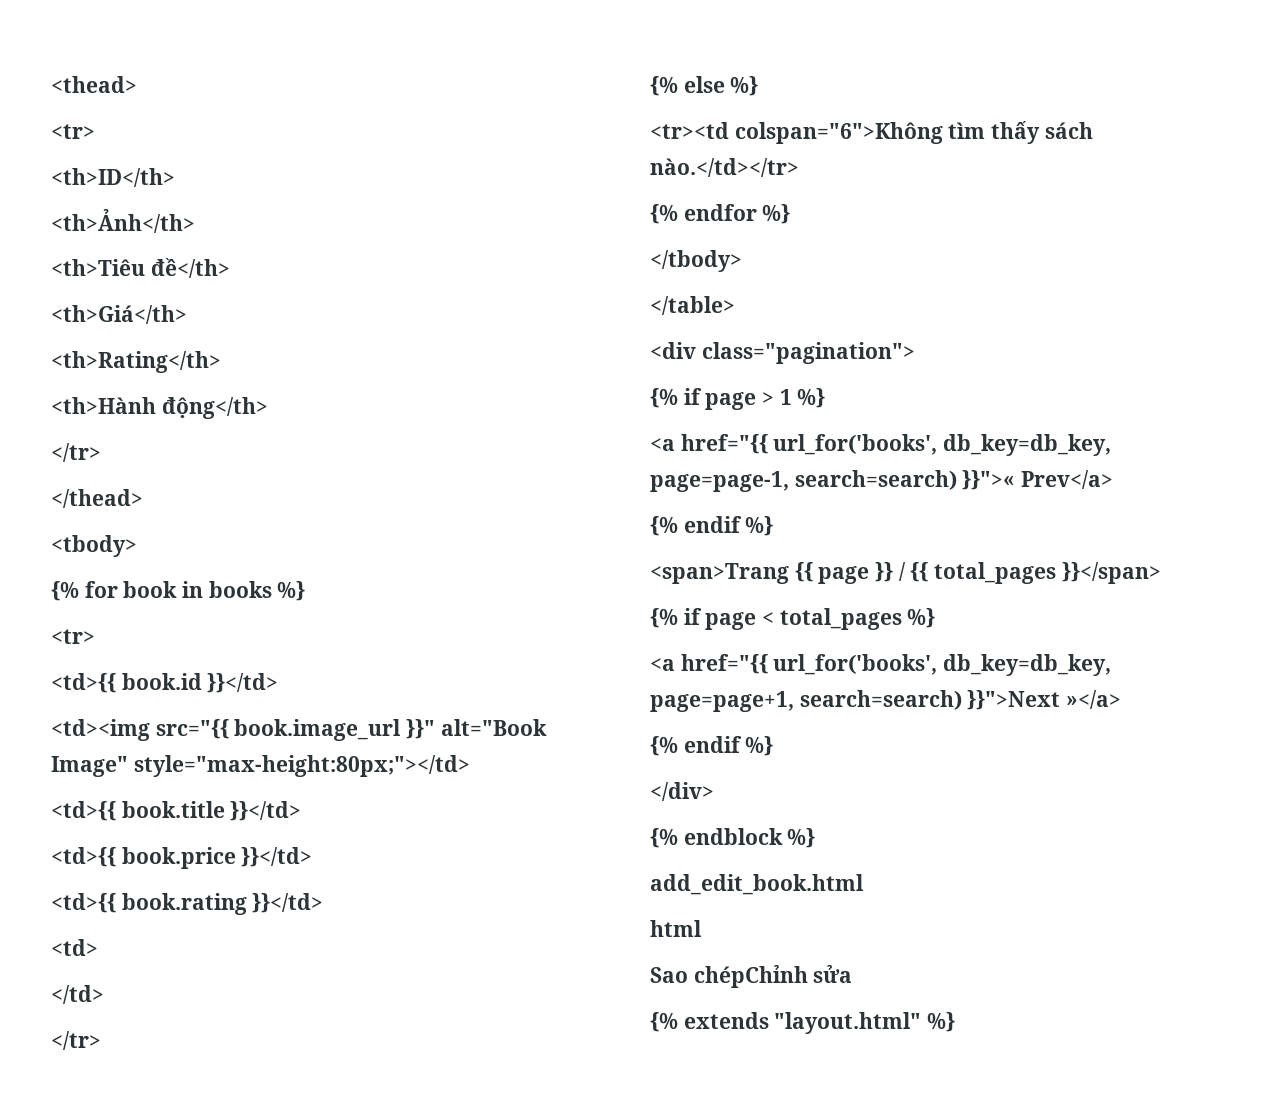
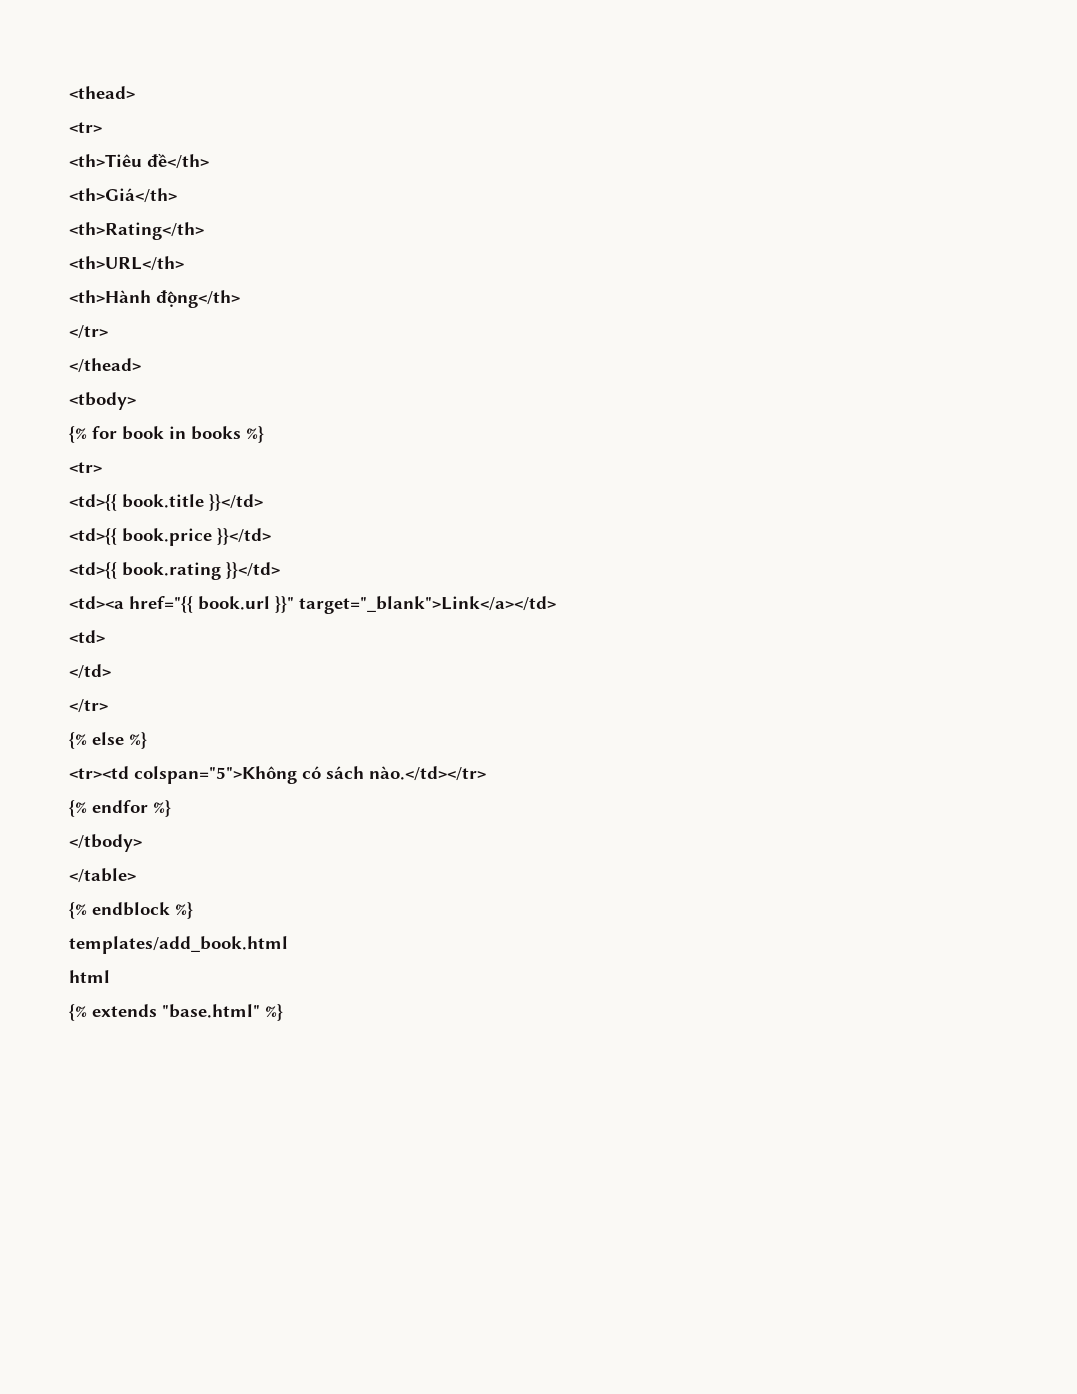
[51,168,175,187] [51,208,195,233] // <th>ID</th> // <th>Ảnh</th> -> (102, 127) none
(221, 362) none -> [69,256,184,271] // <th>URL</th>
[51,673,279,693] [51,719,547,741] [51,755,470,777] // <td>{{ book.id }}</td> // <td><img src="{{ book.image_url }}" alt="Book Image" style="max-height:80px;"></td> -> (102, 467) none
(324, 903) none -> [69,596,556,614] // <td><a href="{{ book.url }}" target="_blank">Link</a></td>
[734,121,1041,144] colspan="6">Không tìm thấy -> [134,766,321,784] colspan="5">Không có
[650,342,915,364] [650,388,826,410] [650,434,1112,456] [650,470,1114,492] [650,516,774,536] [650,562,1161,584] [650,608,936,630] [650,654,1112,676] [650,690,1122,712] [650,736,774,756] [650,782,714,801] // <div class="pagination"> // {% if page > 1 %} // <a href="{{ url_for('books', db_key=db_key, page=page-1, search=search) }}">« Prev</a> // {% endif %} // <span>Trang {{ page }} / {{ total_pages }}</span> // {% if page < total_pages %} // <a href="{{ url_for('books', db_key=db_key, page=page+1, search=search) }}">Next »</a> // {% endif %} // </div> -> (136, 875) none
[650,874,864,895] add_edit_book.html -> [69,936,288,954] templates/add_book.html
[650,964,853,988] // Sao chépChỉnh sửa -> (110, 976) none
[774,1012,922,1034] "layout.html" -> [162,1004,260,1018] "base.html"

